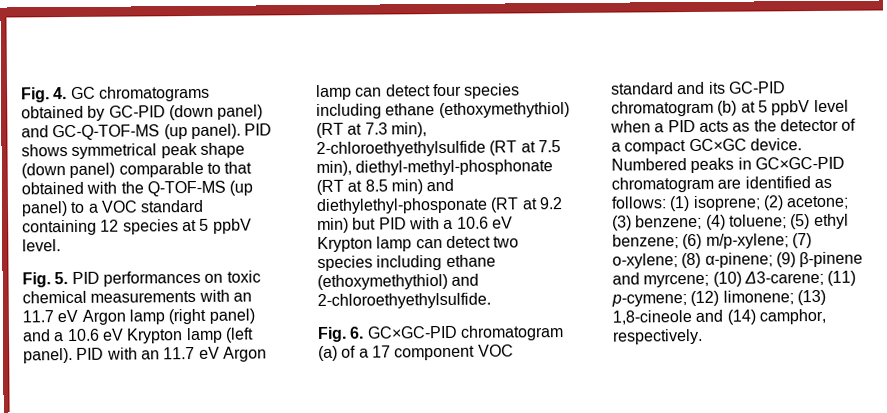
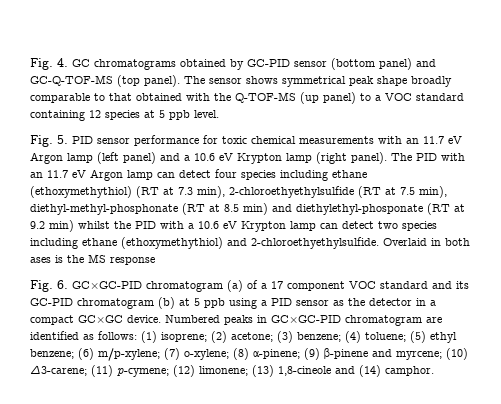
[168,104,214,121] (down -> [294,58,375,70] sensor (bottom
[163,123,273,140] (up panel). PID -> [117,75,242,87] (top panel). The sensor
[21,162,116,179] (down panel) -> [411,76,452,87] broadly
[212,218,252,234] ppbV -> [169,110,190,120] ppb
[102,270,224,287] performances on -> [97,135,218,146] sensor performance for
[168,308,207,325] (right -> [97,152,119,164] (left
[224,327,254,343] [23,347,73,364] (left panel). -> [316,152,412,164] (right panel). The
[352,217,377,230] but -> [78,221,131,229] whilst the
(491, 301) none -> [383,238,470,246] [30,254,155,265] Overlaid in both ases is the MS response
[771,99,849,116] [610,120,651,133] ppbV level when -> [204,298,257,309] ppb using
[698,120,729,132] acts -> [296,300,329,306] sensor
[841,118,857,131] of -> [416,298,426,306] in
[758,308,826,325] [612,328,703,345] camphor, respectively. -> [385,366,434,376] camphor.

